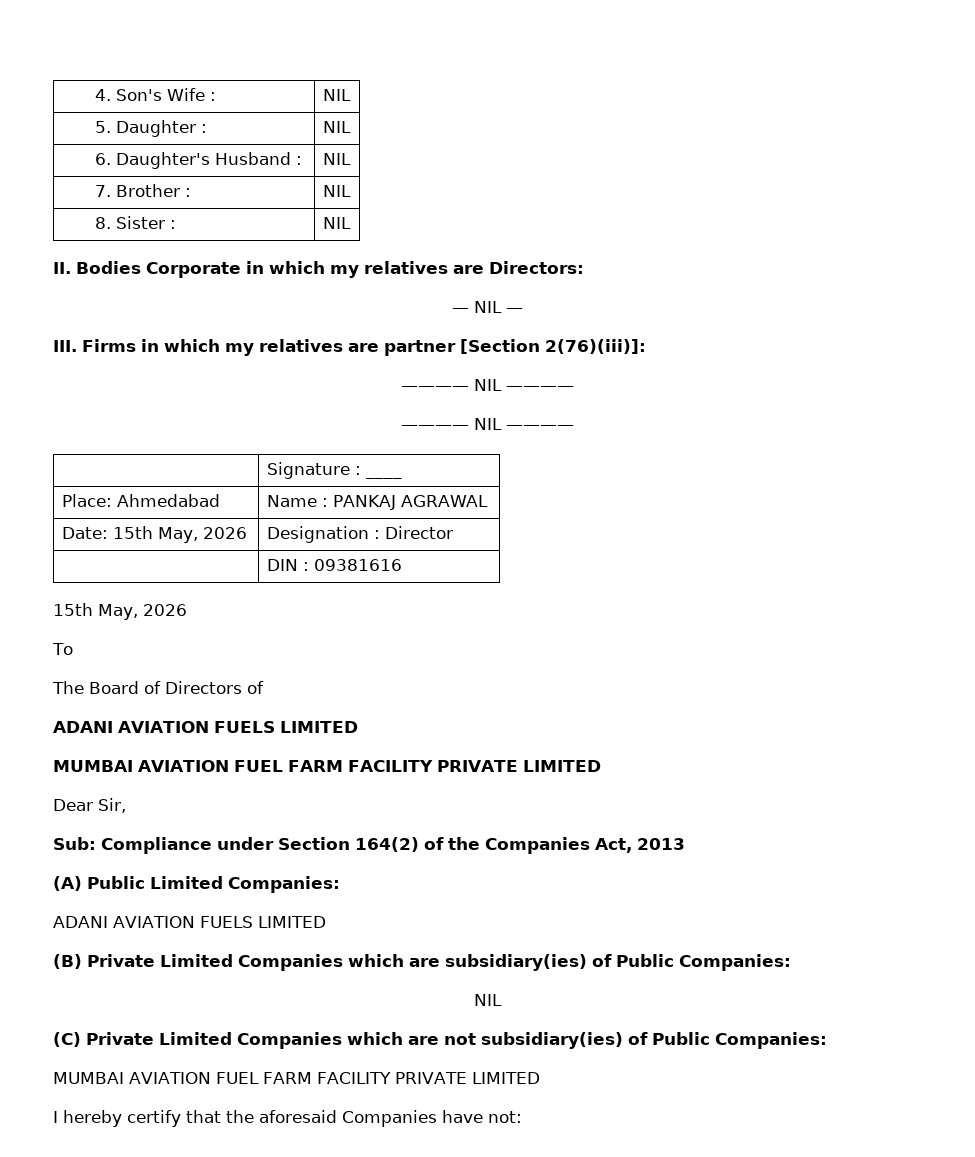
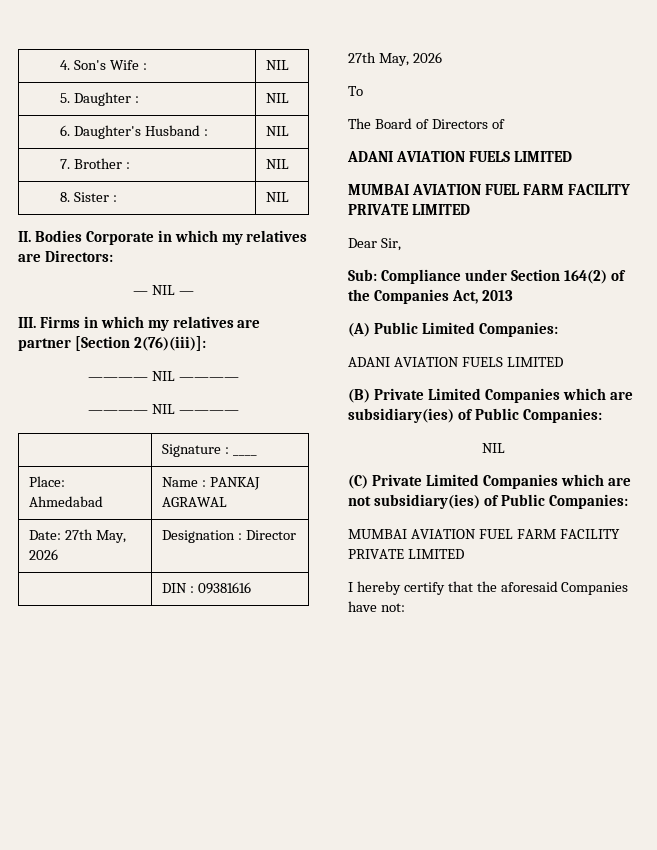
[112,526,153,539] 15th -> [64,529,93,540] 27th
[53,603,93,616] 15th -> [348,52,376,63] 27th

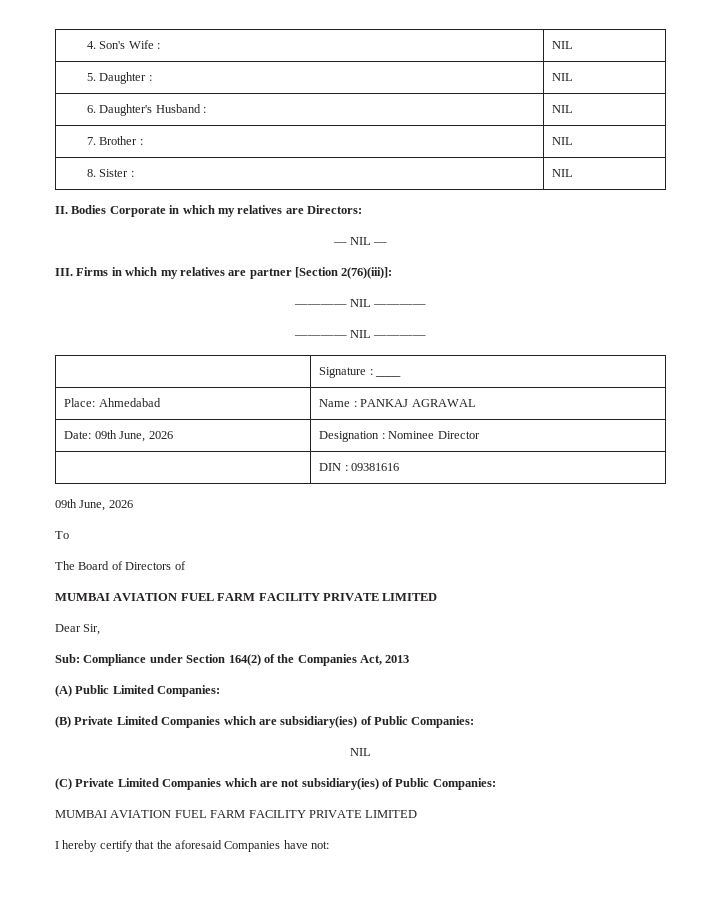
[64,529,126,543] 27th May, -> [94,430,146,442] 09th June,
(242, 536) none -> [388,431,435,439] Nominee
[348,52,409,66] 27th May, -> [55,499,106,511] 09th June,
[347,151,572,162] // ADANI AVIATION FUELS LIMITED -> (186, 565) none
[348,357,563,367] // ADANI AVIATION FUELS LIMITED -> (221, 691) none

